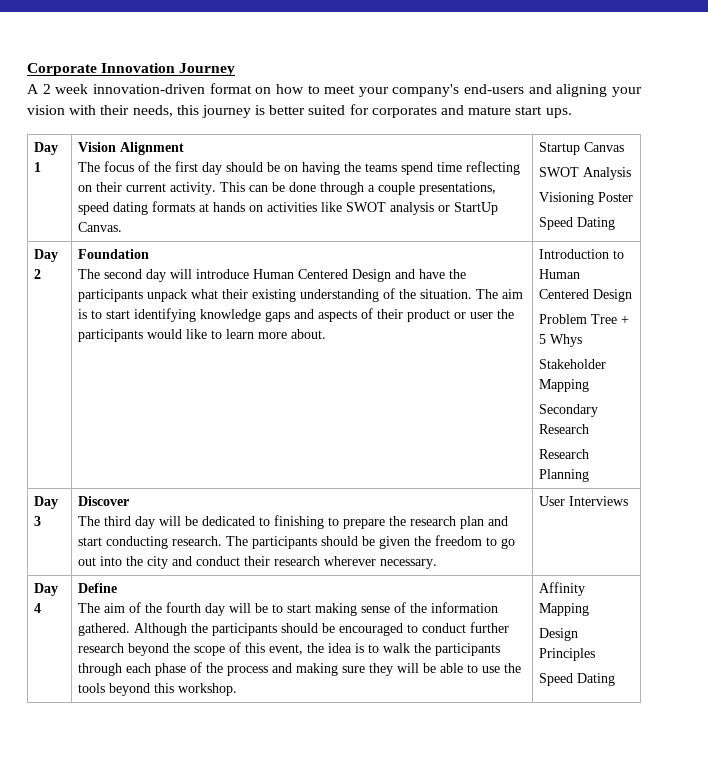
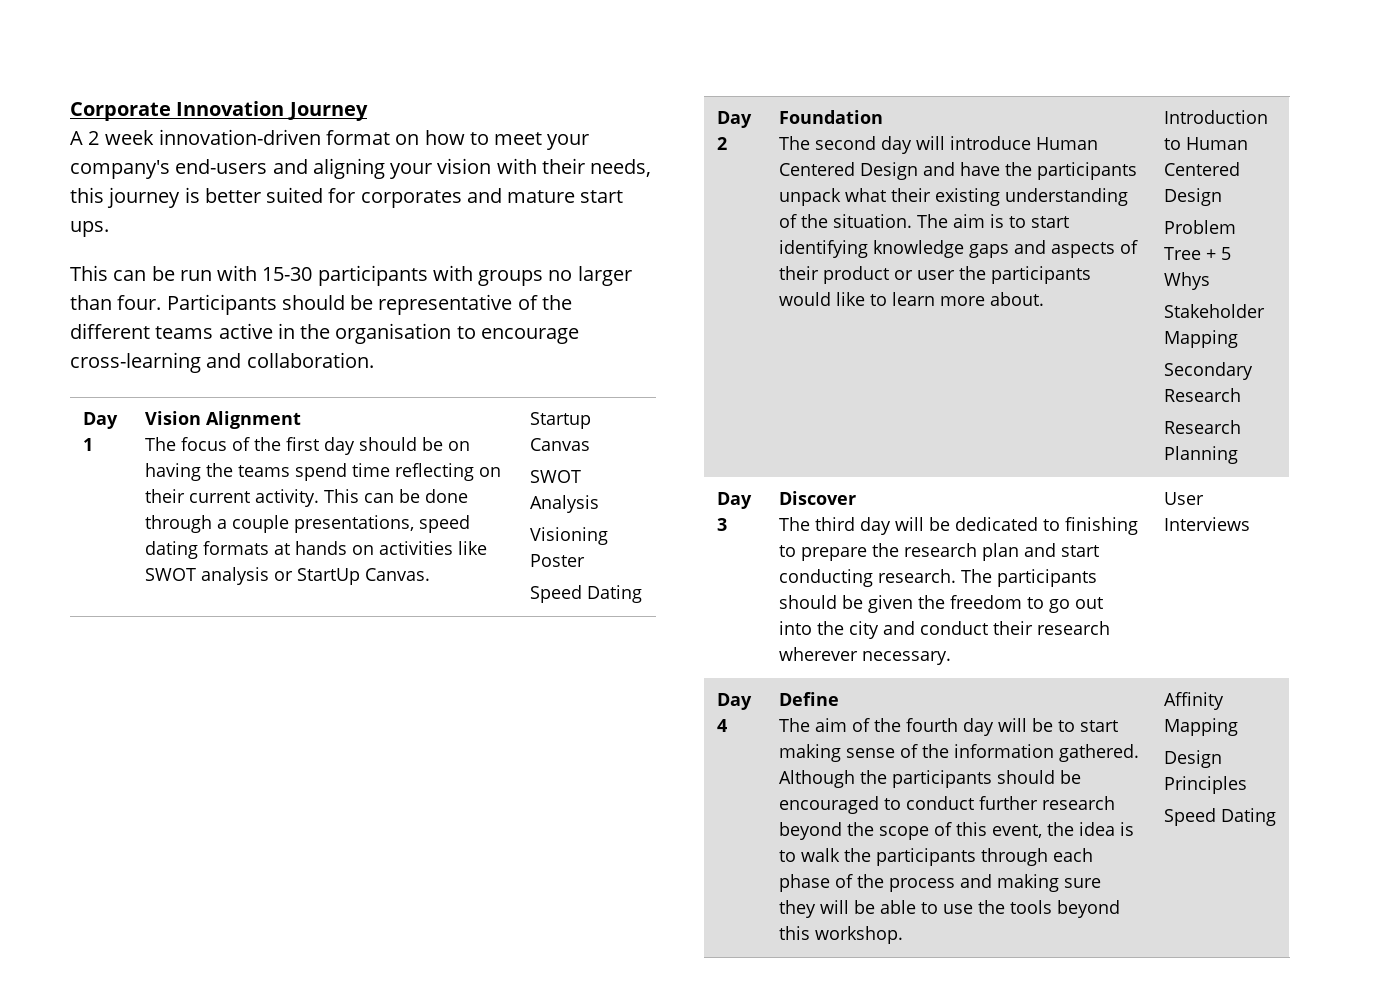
(572, 113) none -> [70,265,632,286] [70,294,572,315] [70,323,579,344] [70,352,374,373] // This can be run with 15-30 participants with groups no larger than four. Participants should be representative of the different teams active in the organisation to encourage cross-learning and collaboration.

